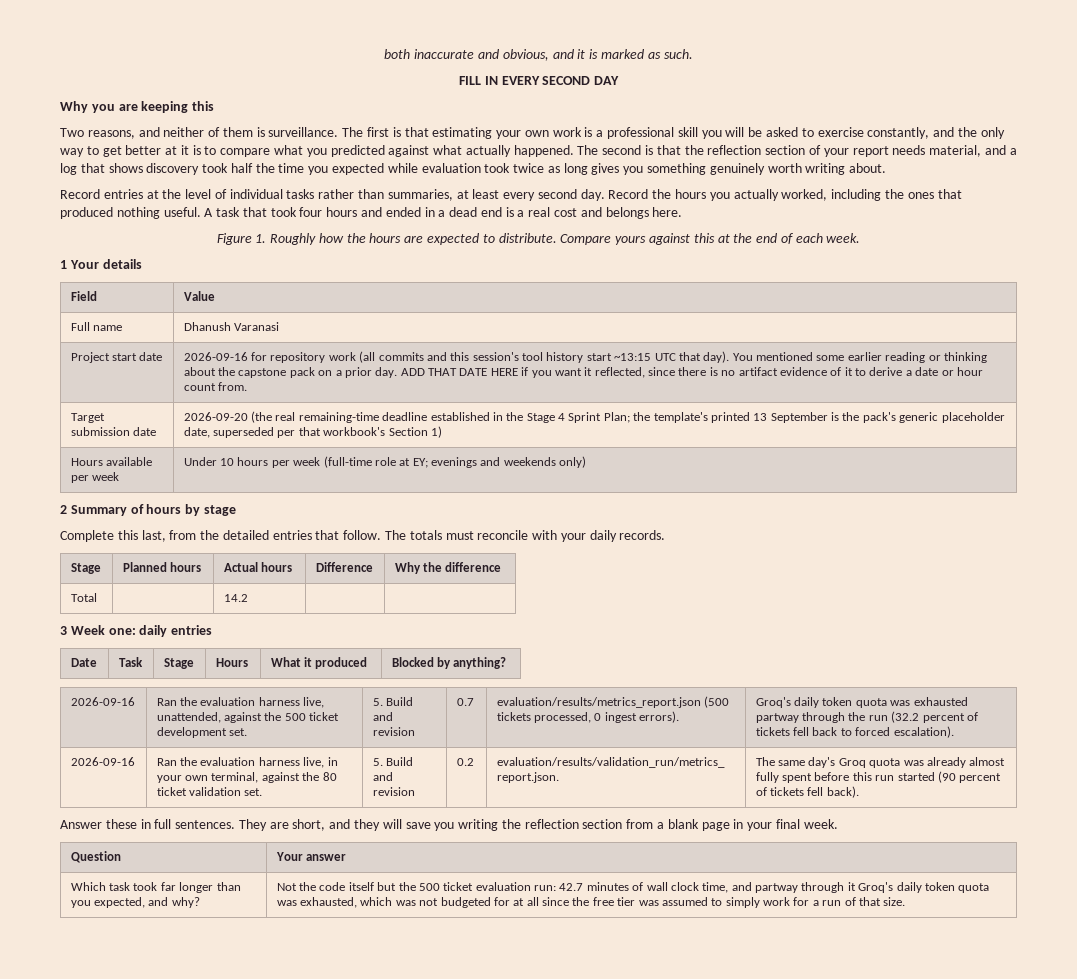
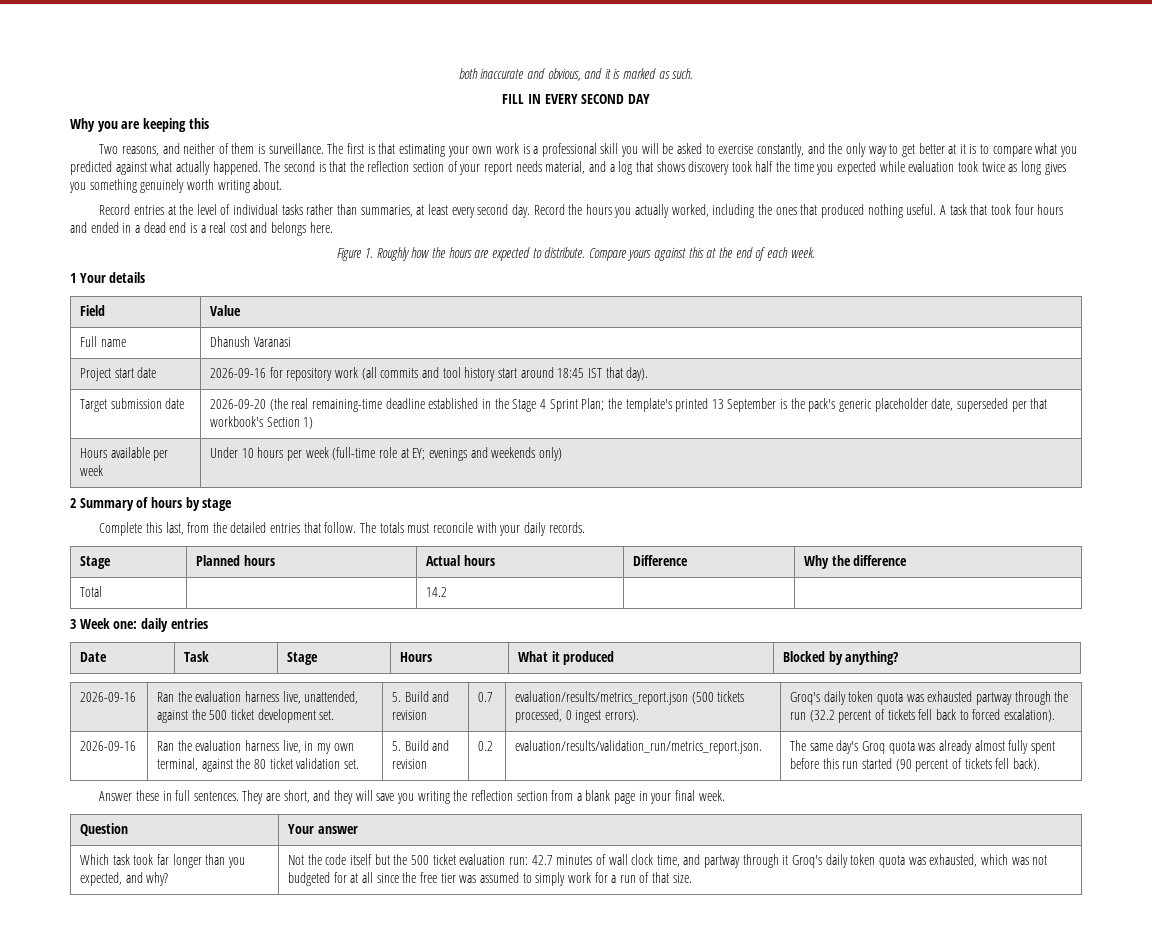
[450,352,519,361] this session's -> (440, 372) none
[614,353,676,361] ~13:15 UTC -> [520,367,602,378] around 18:45 IST
[732,352,987,363] [183,367,983,378] [183,382,248,391] You mentioned some earlier reading or thinking about the capstone pack on a prior day. ADD THAT DATE HERE if you want it reflected, since there is no artifact evidence of it to derive a date or hour count from. -> (649, 374) none
[156,775,182,783] your -> [317,743,332,754] my

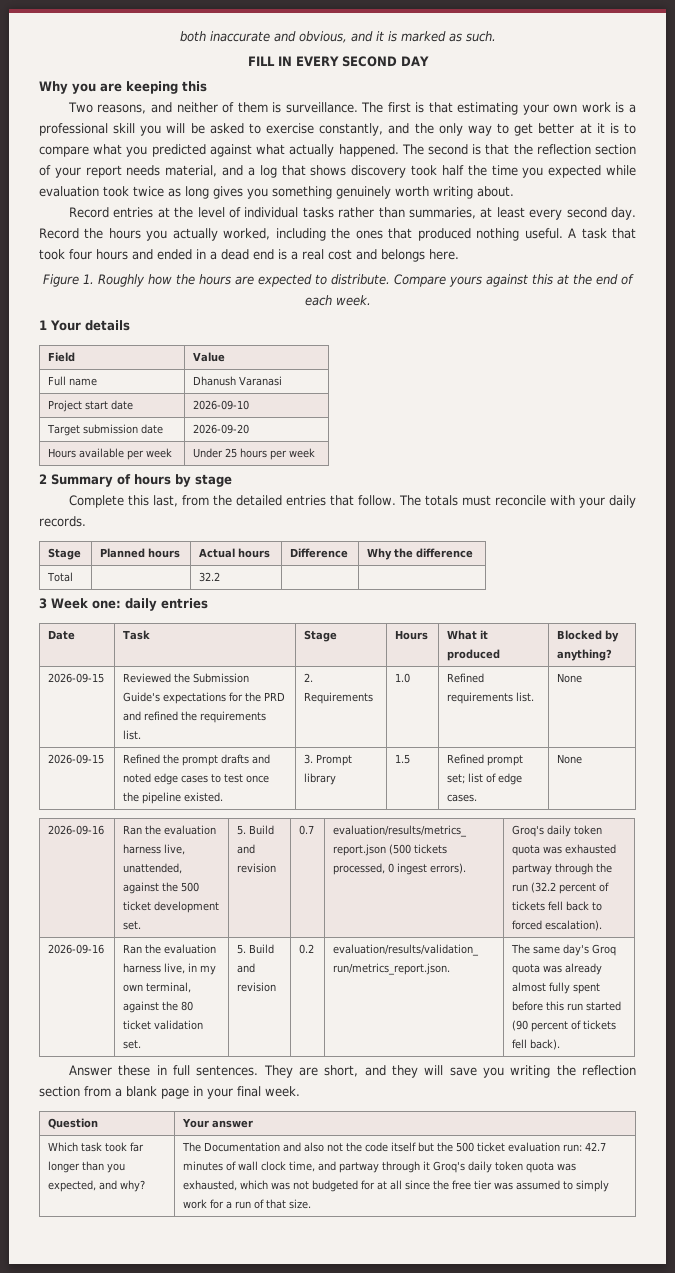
[210,367,649,381] [80,398,185,412] [210,398,1048,412] [210,416,314,429] 2026-09-16 for repository work (all commits and tool history start around 18:45 IST that day). // Target submission date | 2026-09-20 (the real remaining-time deadline established in the Stage 4 Sprint Plan; the template's printed 13 September is the pack's generic placeholder date, superseded per that workbook's Section 1) -> [193,400,250,410] [47,424,163,436] [193,424,250,434] 2026-09-10 // Target submission date | 2026-09-20
[241,448,254,458] 10 -> [225,448,238,458] 25
[332,447,562,461] (full-time role at EY; evenings and weekends only) -> (316, 453) none
[426,587,448,597] 14.2 -> [199,572,221,582] 32.2
(899, 658) none -> [48,673,105,683] [123,673,250,683] [123,692,286,704] [123,711,267,723] [123,730,142,740] [304,673,314,682] [304,692,374,704] [395,673,411,683] [447,673,485,683] [447,692,535,704] [557,673,583,683] [48,754,105,764] [123,754,271,766] [123,773,270,785] [123,792,224,804] [304,754,353,766] [304,773,337,785] [395,754,411,764] [447,754,524,766] [447,773,523,785] [447,794,478,802] [557,754,583,764] // 2026-09-15 | Reviewed the Submission Guide's expectations for the PRD and refined the requirements list. | 2. Requirements | 1.0 | Refined requirements list. | None // 2026-09-15 | Refined the prompt drafts and noted edge cases to test once the pipeline existed. | 3. Prompt library | 1.5 | Refined prompt set; list of edge cases. | None
[288,855,305,865] Not -> [182,1142,344,1152] The Documentation and also not

